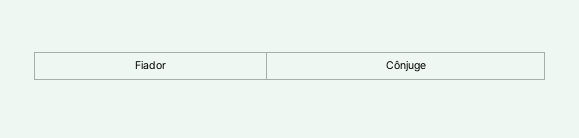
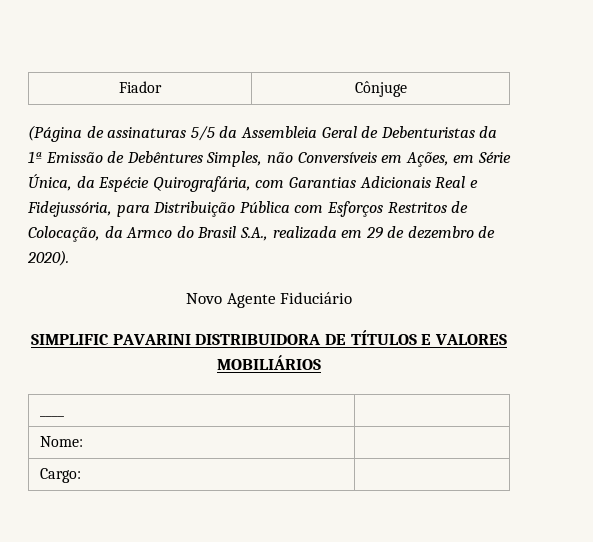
(426, 66) none -> [28,125,498,142] [28,151,511,167] [28,174,478,192] [27,201,469,217] [28,226,496,242] [27,250,69,266] [185,292,353,308] [31,330,507,345] [217,355,321,370] [39,415,64,417] [39,436,83,447] [39,468,81,483] // (Página de assinaturas 5/5 da Assembleia Geral de Debenturistas da 1ª Emissão de Debêntures Simples, não Conversíveis em Ações, em Série Única, da Espécie Quirografária, com Garantias Adicionais Real e Fidejussória, para Distribuição Pública com Esforços Restritos de Colocação, da Armco do Brasil S.A., realizada em 29 de dezembro de 2020). // Novo Agente Fiduciário // SIMPLIFIC PAVARINI DISTRIBUIDORA DE TÍTULOS E VALORES MOBILIÁRIOS // ____ | // Nome: | // Cargo: |

